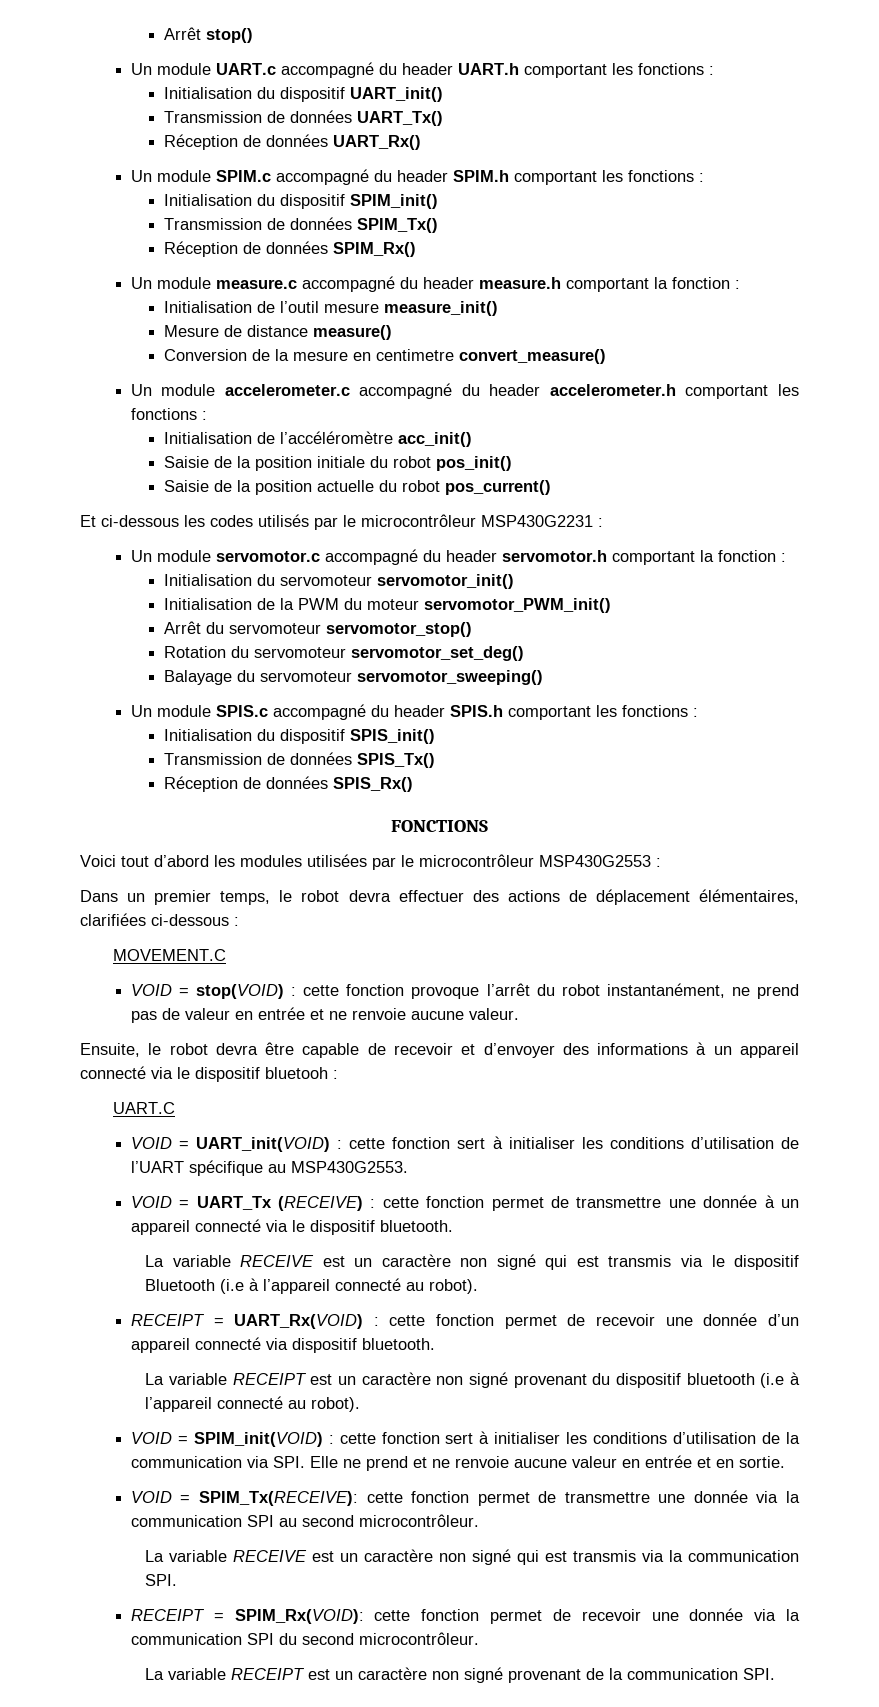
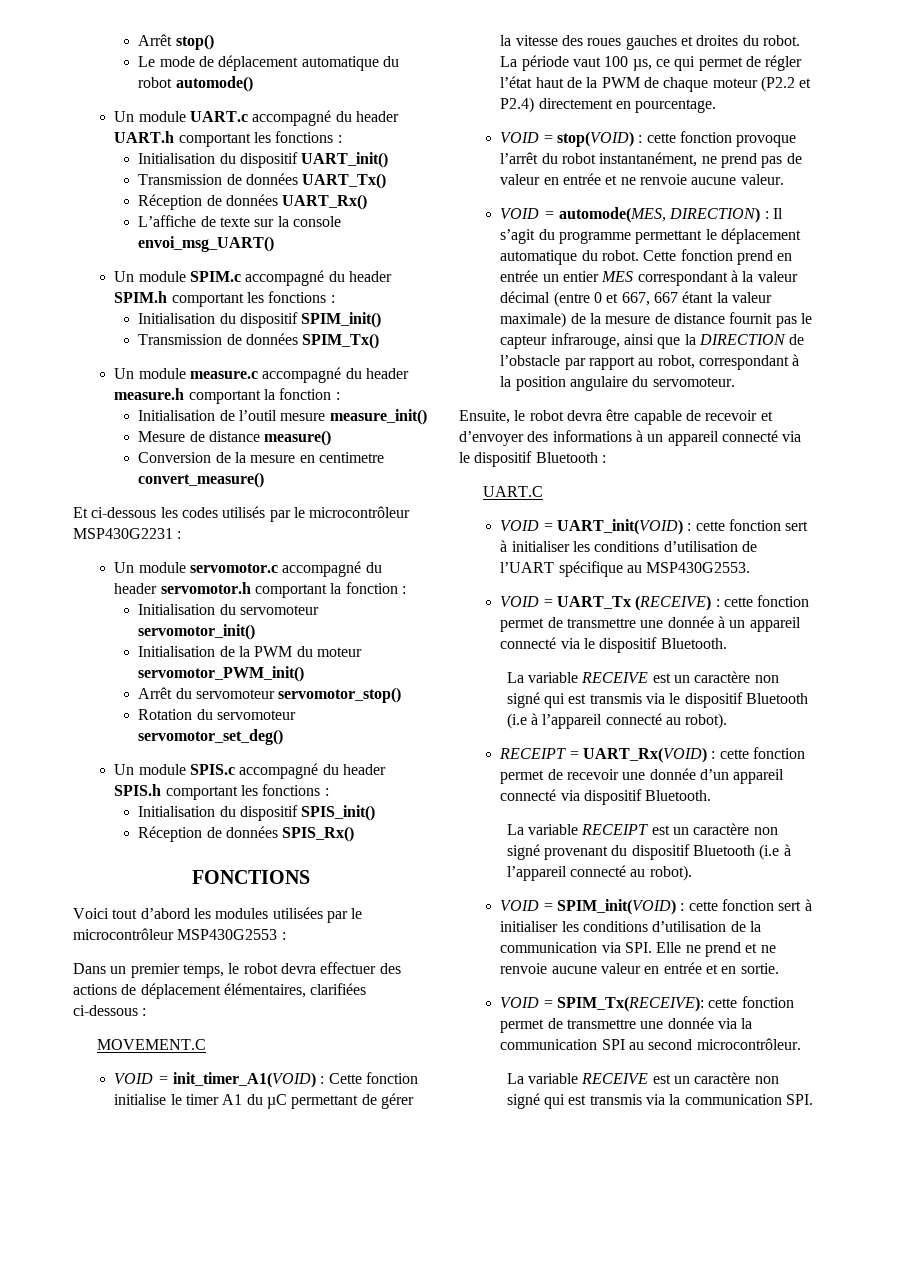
(253, 35) none -> [138,55,399,71] [138,76,253,92] // Le mode de déplacement automatique du robot automode()
(421, 142) none -> [138,215,341,227] [138,236,275,252] // L’affiche de texte sur la console envoi_msg_UART()
[163,241,416,257] // Réception de données SPIM_Rx() -> (380, 341) none
[130,383,799,399] [130,408,207,420] [163,431,472,447] [163,456,512,471] [163,480,551,495] // Un module accelerometer.c accompagné du header accelerometer.h comportant les fonctions : // Initialisation de l’accéléromètre acc_init() // Saisie de la position initiale du robot pos_init() // Saisie de la position actuelle du robot pos_current() -> (265, 480) none
[163,670,543,685] // Balayage du servomoteur servomotor_sweeping() -> (284, 737) none
[163,752,435,768] // Transmission de données SPIS_Tx() -> (376, 813) none
(226, 955) none -> [114,1072,419,1088] [114,1093,415,1109] [500,35,801,50] [500,55,803,71] [500,76,812,92] [500,97,717,113] // VOID = init_timer_A1(VOID) : Cette fonction initialise le timer A1 du µC permettant de gérer la vitesse des roues gauches et droites du robot. La période vaut 100 µs, ce qui permet de régler l’état haut de la PWM de chaque moteur (P2.2 et P2.4) directement en pourcentage.
(519, 1014) none -> [500,207,784,223] [500,228,802,244] [500,249,793,265] [500,270,798,286] [500,291,773,307] [500,312,813,328] [500,333,805,349] [500,354,800,370] [500,376,735,391] // VOID = automode(MES, DIRECTION) : Il s’agit du programme permettant le déplacement automatique du robot. Cette fonction prend en entrée un entier MES correspondant à la valeur décimal (entre 0 et 667, 667 étant la valeur maximale) de la mesure de distance fournit pas le capteur infrarouge, ainsi que la DIRECTION de l’obstacle par rapport au robot, correspondant à la position angulaire du servomoteur.
[265,1067,328,1079] bluetooh -> [535,452,598,463] Bluetooth
[379,1220,453,1232] bluetooth. -> [660,638,727,649] Bluetooth.
[361,1338,435,1350] bluetooth. -> [645,790,712,801] Bluetooth.
[686,1373,755,1385] bluetooth -> [693,845,756,856] Bluetooth
[130,1608,800,1624] [130,1632,479,1645] [145,1667,776,1683] // RECEIPT = SPIM_Rx(VOID): cette fonction permet de recevoir une donnée via la communication SPI du second microcontrôleur. // La variable RECEIPT est un caractère non signé provenant de la communication SPI. -> (814, 1099) none

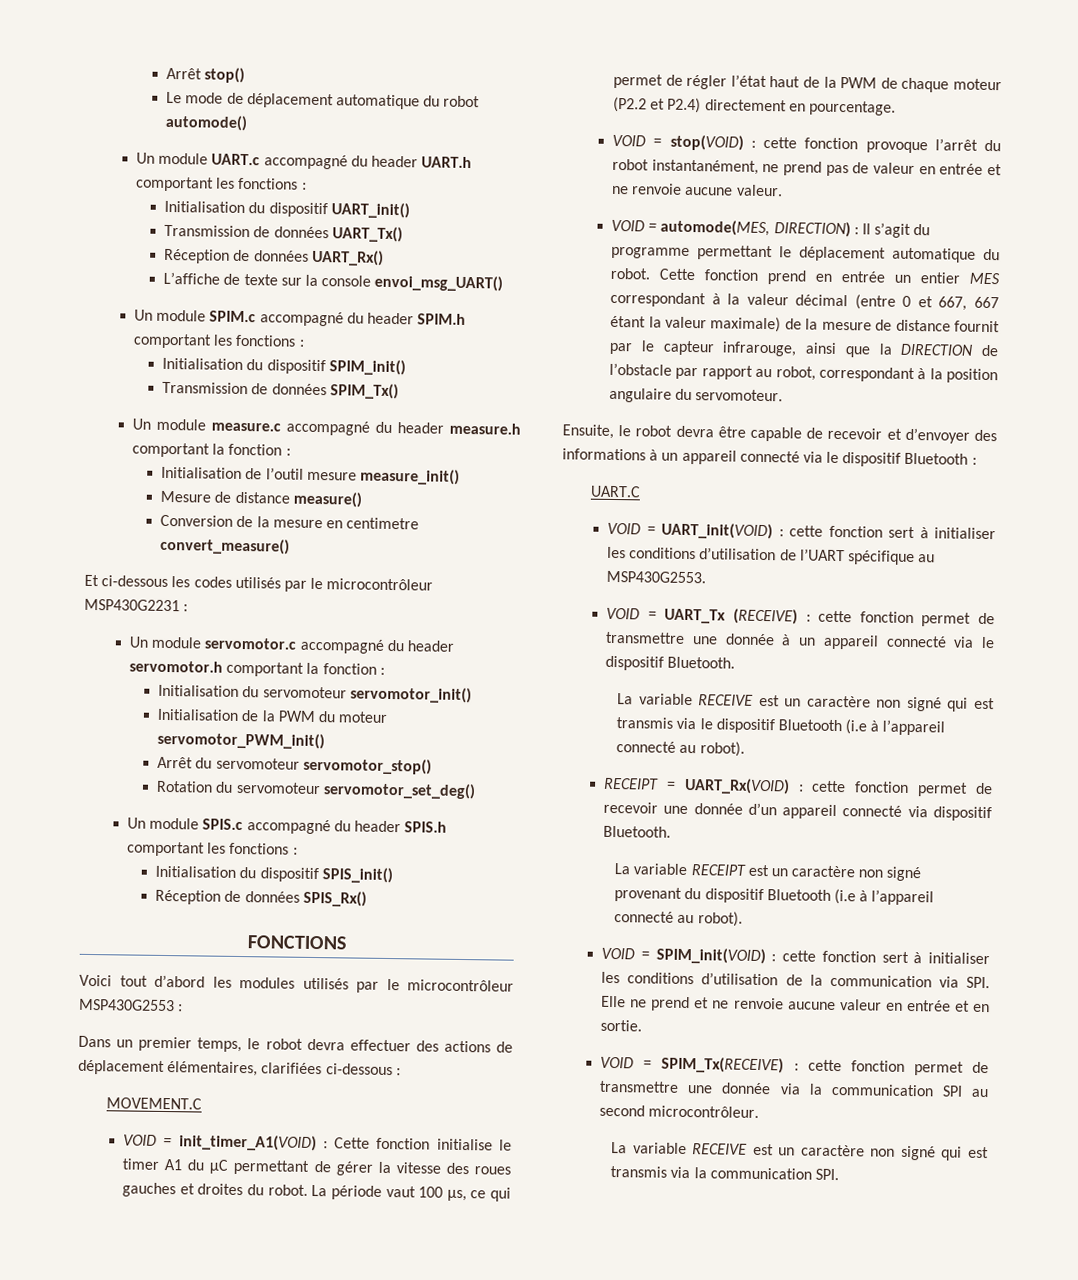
[272,907,323,919] utilisées -> [302,977,349,990] utilisés
[775,316,797,328] pas -> [609,342,633,355] par
[557,996,705,1012] SPIM_Tx(RECEIVE): -> [661,1056,799,1074] SPIM_Tx(RECEIVE) :

